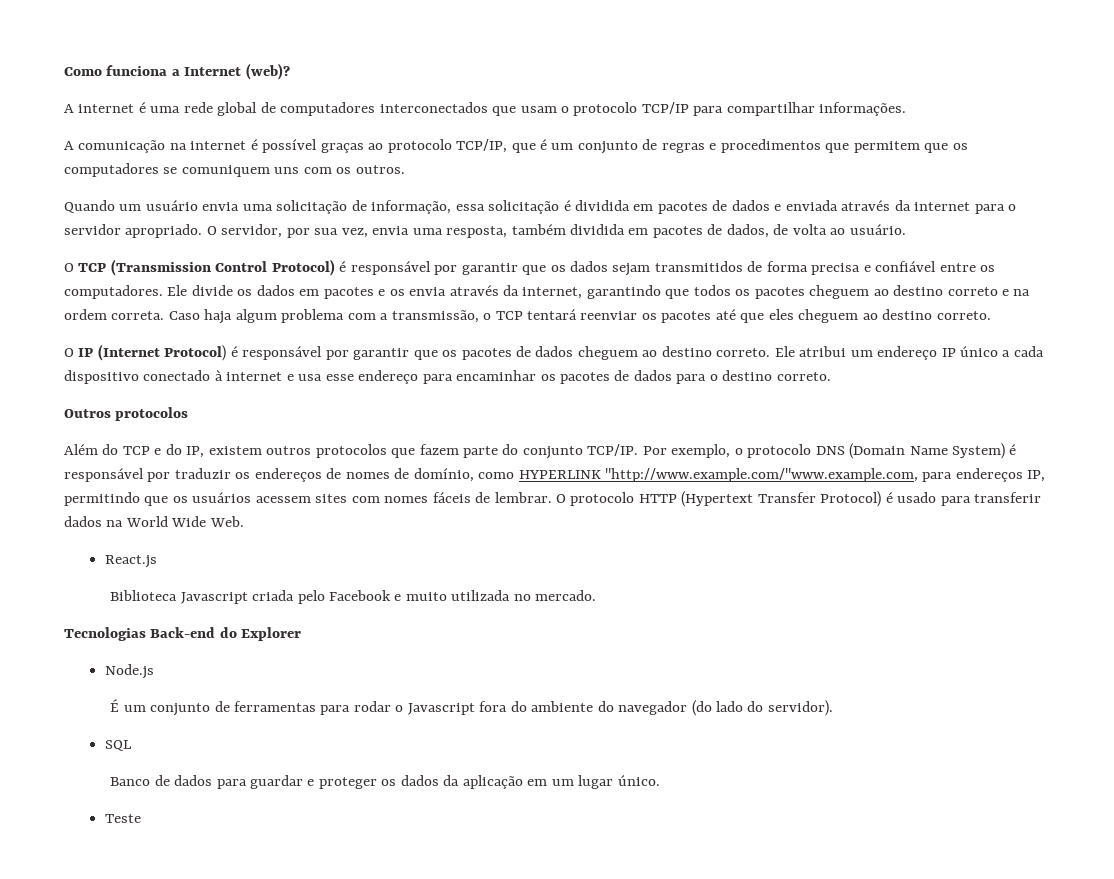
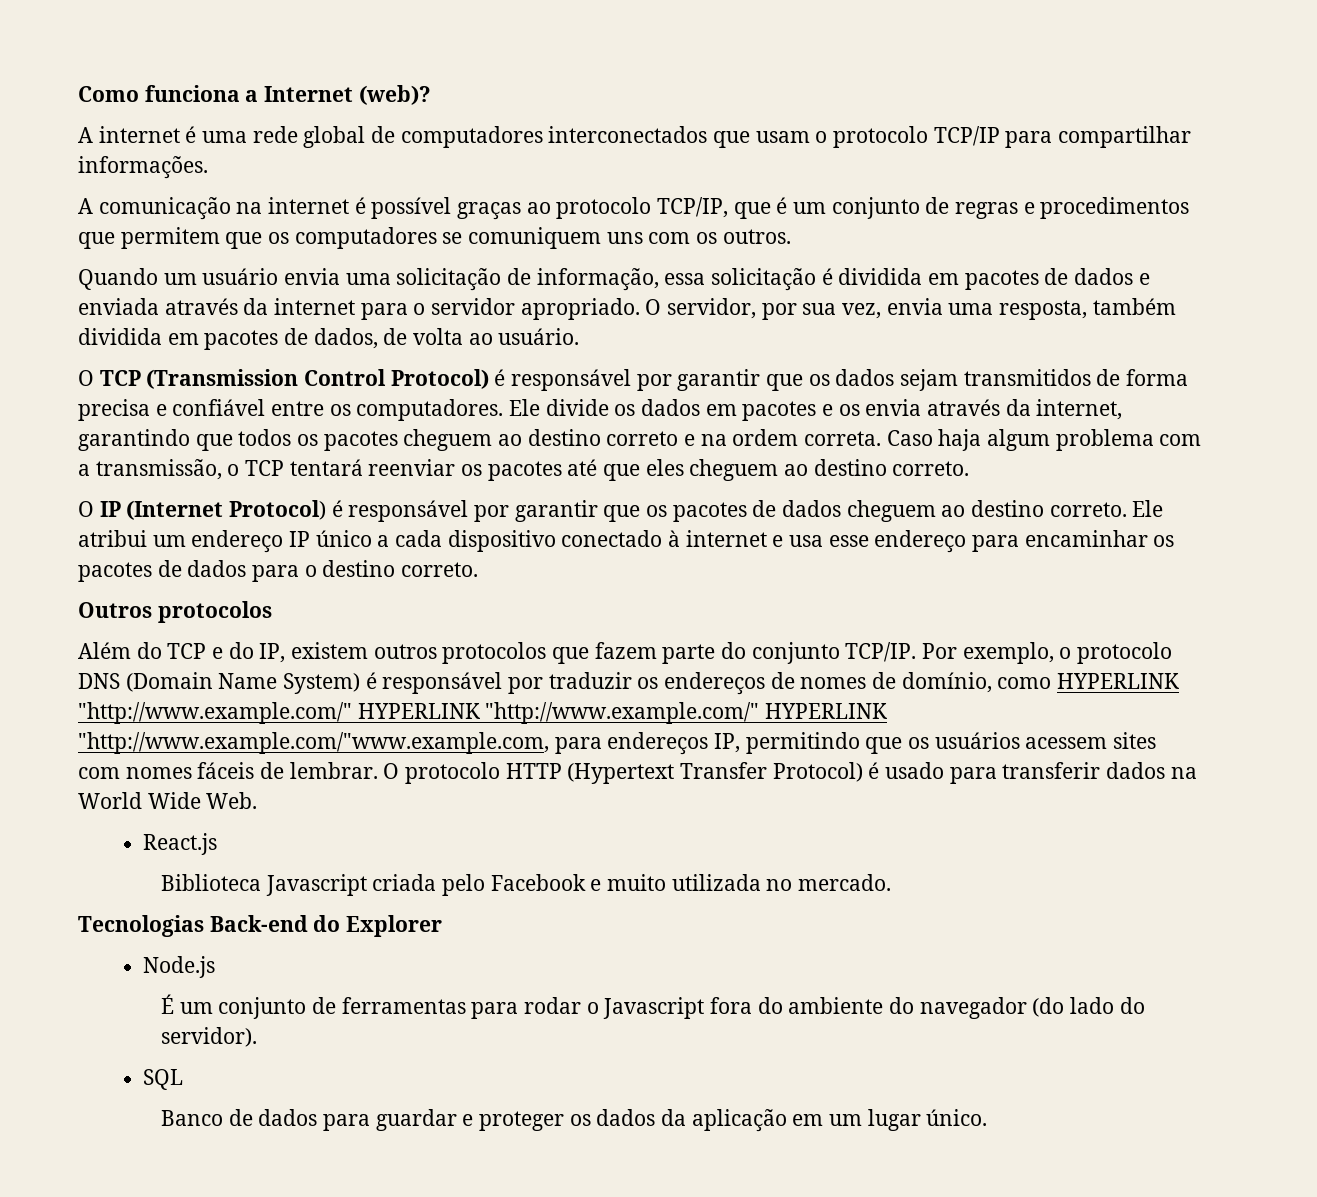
(601, 474) none -> [78,702,888,724] "http://www.example.com/" HYPERLINK "http://www.example.com/" HYPERLINK
[105,814,142,823] // Teste -> (988, 1117) none

